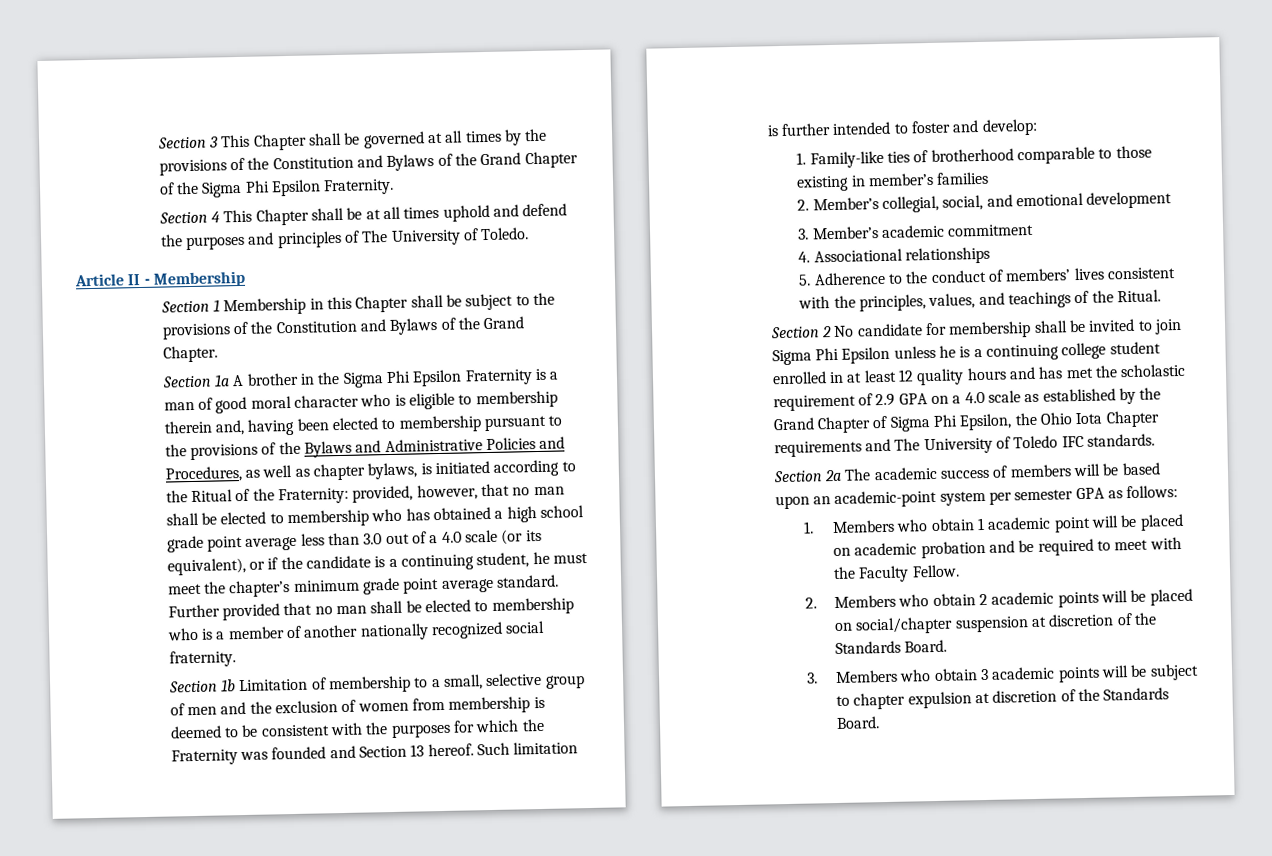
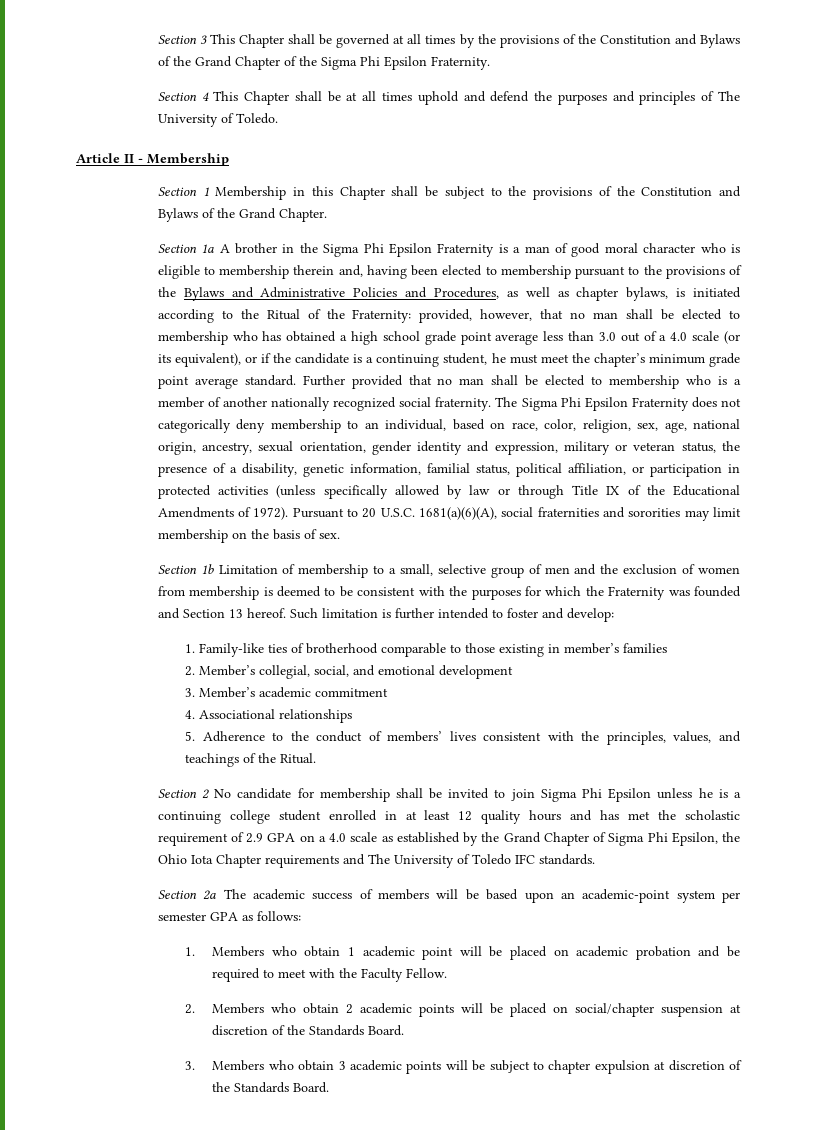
(236, 659) none -> [495,397,741,411] [157,419,741,433] [157,441,740,455] [157,463,740,477] [157,485,740,499] [157,507,742,521] [157,529,340,543] The Sigma Phi Epsilon Fraternity does not categorically deny membership to an individual, based on race, color, religion, sex, age, national origin, ancestry, sexual orientation, gender identity and expression, military or veteran status, the presence of a disability, genetic information, familial status, political affiliation, or participation in protected activities (unless specifically allowed by law or through Title IX of the Educational Amendments of 1972). Pursuant to 20 U.S.C. 1681(a)(6)(A), social fraternities and sororities may limit membership on the basis of sex.

